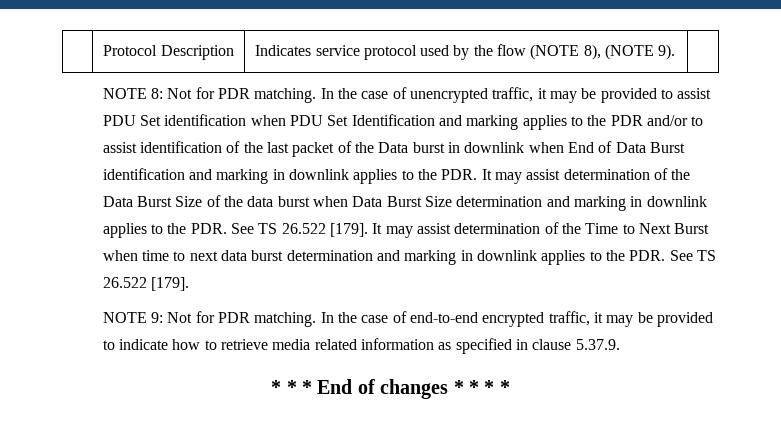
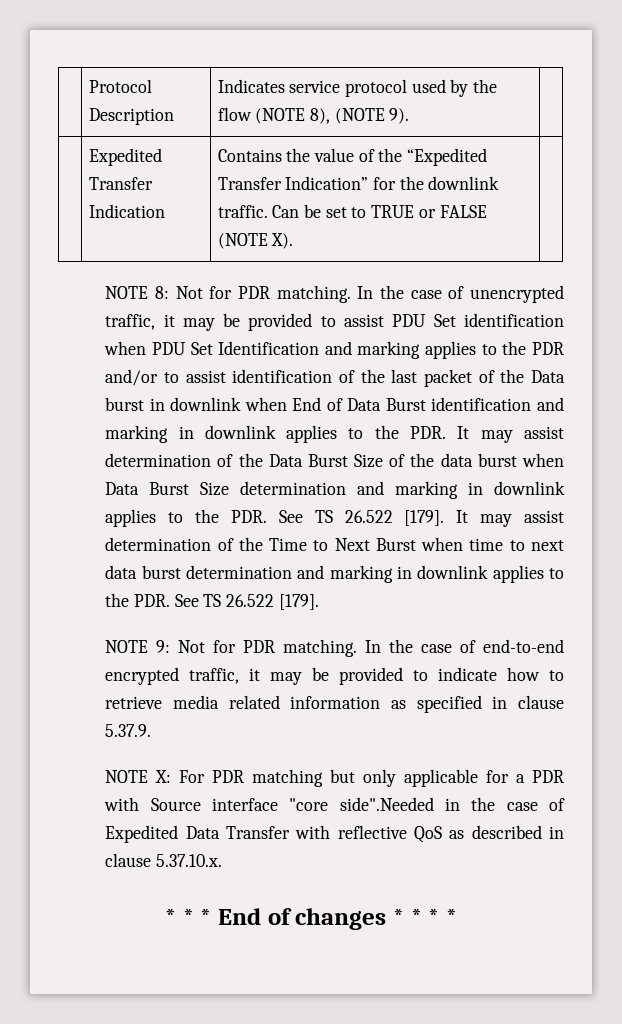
(676, 52) none -> [88,148,162,166] [88,177,153,190] [88,204,165,218] [217,148,488,166] [217,176,500,190] [217,204,487,218] [217,233,294,249] // | Expedited Transfer Indication | Contains the value of the “Expedited Transfer Indication” for the downlink traffic. Can be set to TRUE or FALSE (NOTE X). |
(620, 344) none -> [105,769,564,787] [104,797,565,811] [105,825,564,843] [105,853,222,867] // NOTE X: For PDR matching but only applicable for a PDR with Source interface "core side".Needed in the case of Expedited Data Transfer with reflective QoS as described in clause 5.37.10.x.

